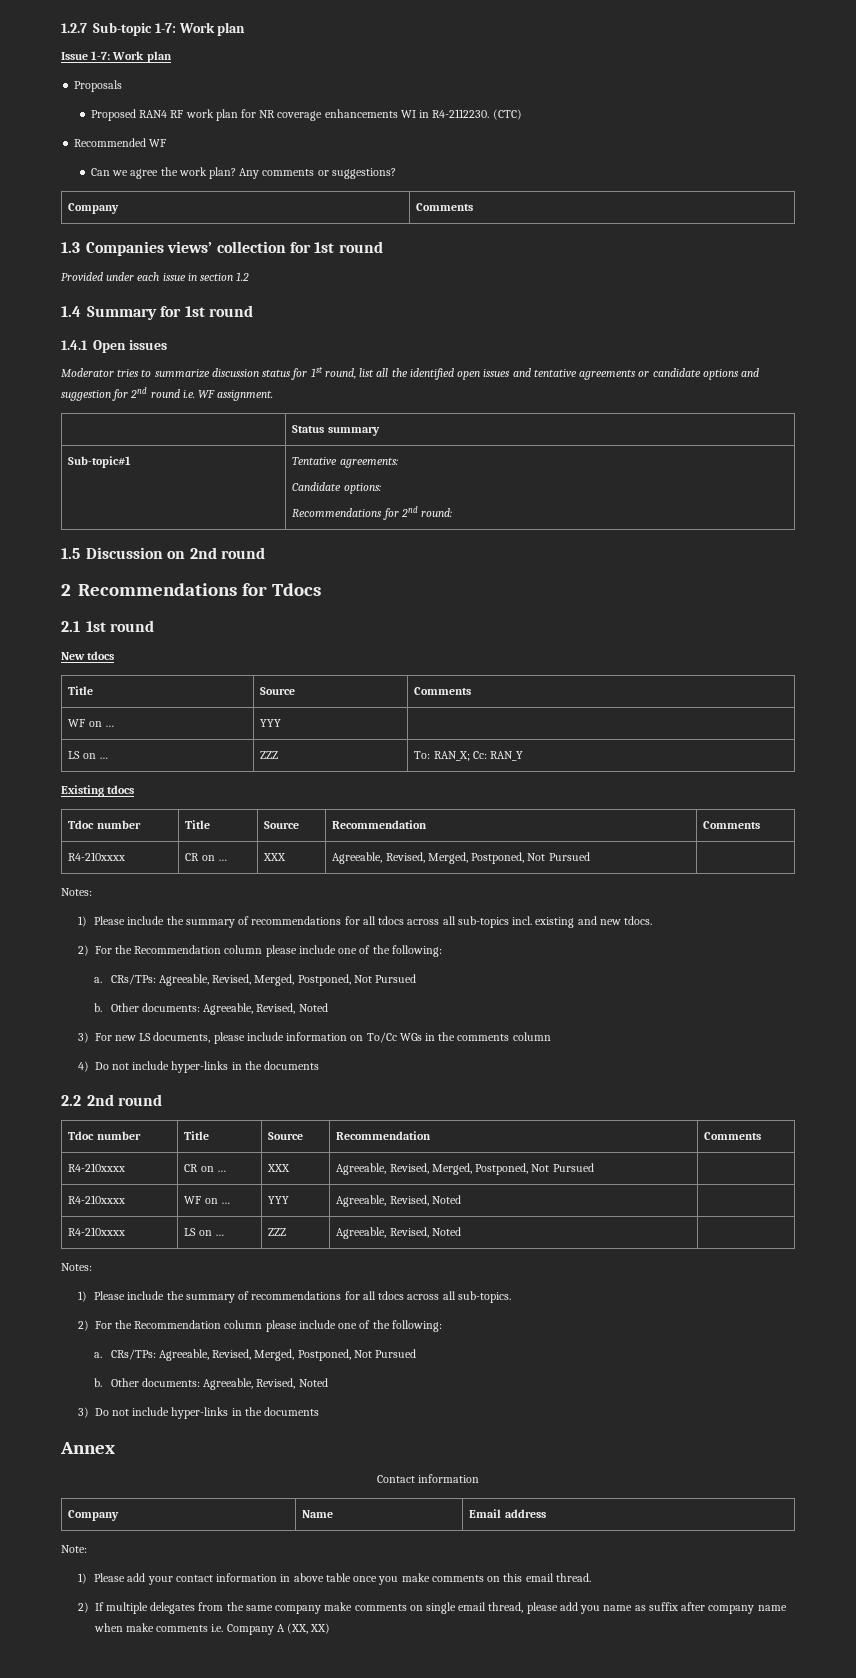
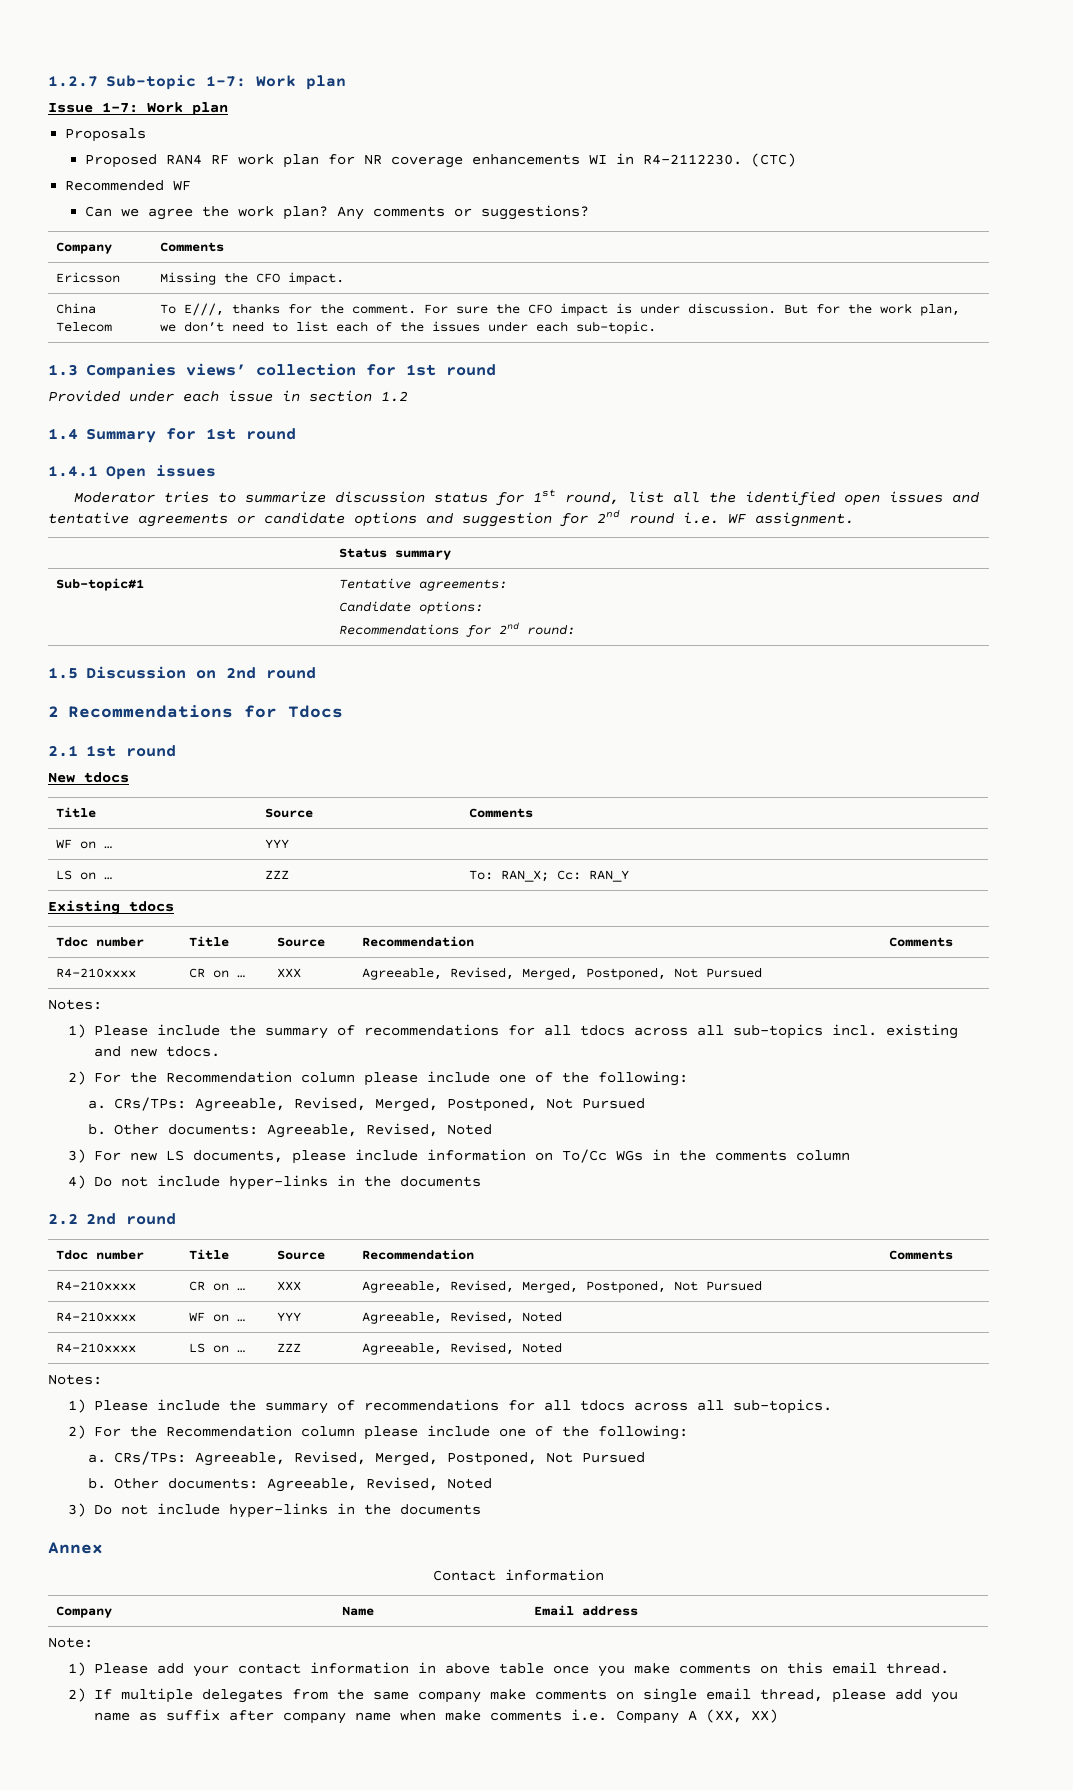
(474, 207) none -> [56,272,121,283] [160,272,345,285] [56,303,97,314] [56,322,113,332] [160,303,961,316] [160,321,657,334] // Ericsson | Missing the CFO impact. // China Telecom | To E///, thanks for the comment. For sure the CFO impact is under discussion. But for the work plan, we don’t need to list each of the issues under each sub-topic.

